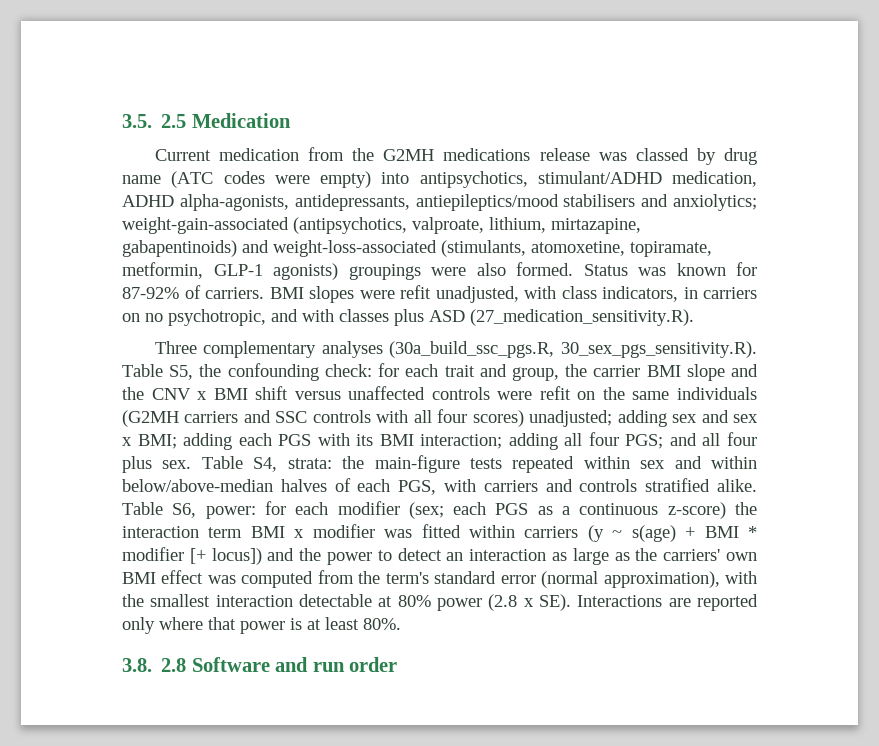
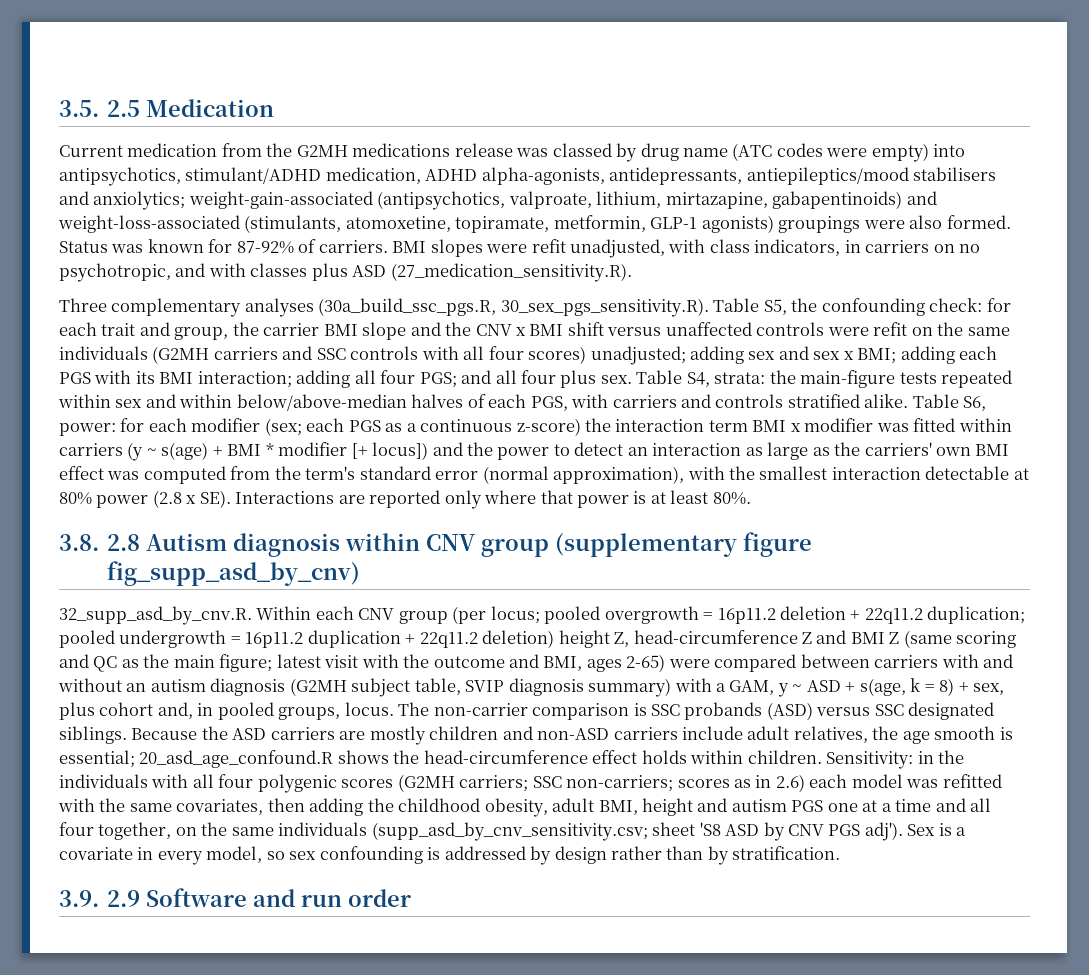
(187, 665) none -> [146,532,813,557] [107,561,361,586] [59,606,1026,625] [59,630,1017,648] [59,654,1014,672] [58,678,1005,697] [59,702,995,720] [59,726,1013,745] [59,750,965,769] [59,774,1002,793] [58,798,992,817] [59,822,967,841] [59,846,841,865] [59,890,141,907] Autism diagnosis within CNV group (supplementary figure fig_supp_asd_by_cnv) // 32_supp_asd_by_cnv.R. Within each CNV group (per locus; pooled overgrowth = 16p11.2 deletion + 22q11.2 duplication; pooled undergrowth = 16p11.2 duplication + 22q11.2 deletion) height Z, head-circumference Z and BMI Z (same scoring and QC as the main figure; latest visit with the outcome and BMI, ages 2-65) were compared between carriers with and without an autism diagnosis (G2MH subject table, SVIP diagnosis summary) with a GAM, y ~ ASD + s(age, k = 8) + sex, plus cohort and, in pooled groups, locus. The non-carrier comparison is SSC probands (ASD) versus SSC designated siblings. Because the ASD carriers are mostly children and non-ASD carriers include adult relatives, the age smooth is essential; 20_asd_age_confound.R shows the head-circumference effect holds within children. Sensitivity: in the individuals with all four polygenic scores (G2MH carriers; SSC non-carriers; scores as in 2.6) each model was refitted with the same covariates, then adding the childhood obesity, adult BMI, height and autism PGS one at a time and all four together, on the same individuals (supp_asd_by_cnv_sensitivity.csv; sheet 'S8 ASD by CNV PGS adj'). Sex is a covariate in every model, so sex confounding is addressed by design rather than by stratification. // 3.9. 2.9

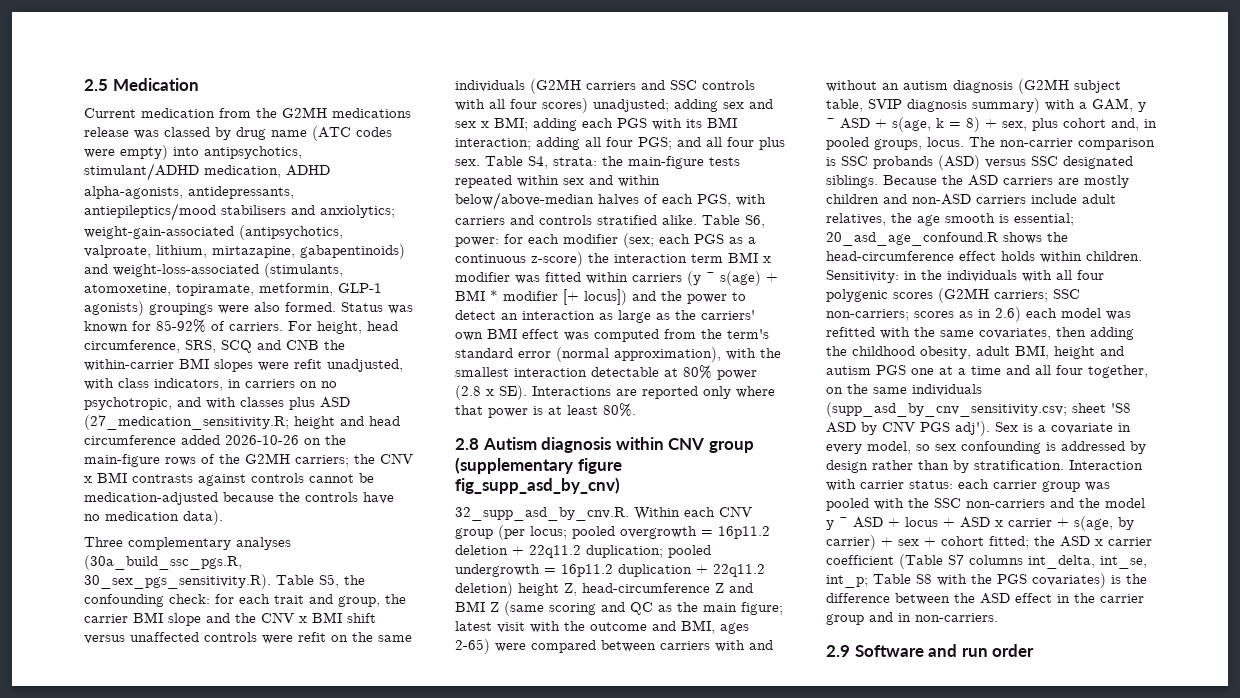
[59,100,99,117] 3.5. -> (84, 85) none
[236,241,294,254] 87-92% -> [156,319,206,333] 85-92%
(388, 246) none -> [288,321,398,334] [84,339,345,353] [84,359,174,371] For height, head circumference, SRS, SCQ and CNB the within-carrier
[390,263,632,282] (27_medication_sensitivity.R). -> [84,415,400,430] [84,435,346,445] [84,453,413,467] [84,472,374,486] [84,492,394,505] [84,510,223,525] (27_medication_sensitivity.R; height and head circumference added 2026-10-26 on the main-figure rows of the G2MH carriers; the CNV x BMI contrasts against controls cannot be medication-adjusted because the controls have no medication data).
[59,534,99,551] 3.8. -> (636, 410) none
[59,890,99,907] // 3.9. -> [1069,460,1143,470] [826,479,1110,492] [826,498,1145,511] [826,516,1134,531] [826,535,1152,550] [826,554,1147,569] [826,573,1147,588] [826,593,1144,605] [826,612,998,625] Interaction with carrier status: each carrier group was pooled with the SSC non-carriers and the model y ~ ASD + locus + ASD x carrier + s(age, by carrier) + sex + cohort fitted; the ASD x carrier coefficient (Table S7 columns int_delta, int_se, int_p; Table S8 with the PGS covariates) is the difference between the ASD effect in the carrier group and in non-carriers. //

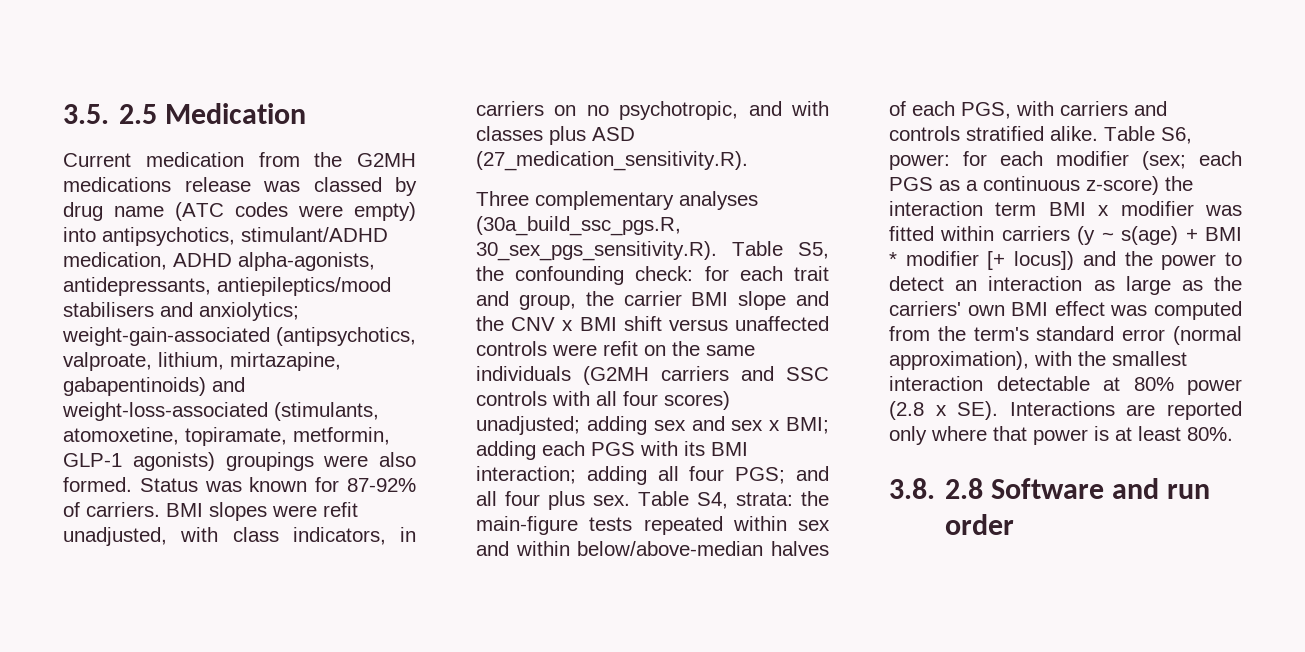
(84, 85) none -> [63,104,109,124] 3.5.
[156,319,206,333] 85-92% -> [347,478,417,492] 87-92%
[288,321,398,334] [84,339,345,353] [84,359,174,371] For height, head circumference, SRS, SCQ and CNB the within-carrier -> (160, 509) none
[84,415,400,430] [84,435,346,445] [84,453,413,467] [84,472,374,486] [84,492,394,505] [84,510,223,525] (27_medication_sensitivity.R; height and head circumference added 2026-10-26 on the main-figure rows of the G2MH carriers; the CNV x BMI contrasts against controls cannot be medication-adjusted because the controls have no medication data). -> [476,151,748,171] (27_medication_sensitivity.R).
[455,437,754,453] [455,457,622,474] [455,477,620,494] [455,506,752,521] [455,525,770,540] [455,545,711,558] [455,564,765,577] [455,582,753,597] [455,601,783,616] [455,620,749,634] [455,639,773,654] [826,79,1121,94] [826,98,1146,113] [826,117,1157,132] [826,137,1155,150] [826,155,1133,170] [826,175,1129,188] [826,194,1116,205] [826,213,1074,226] [826,232,1068,246] [826,251,1142,263] [826,270,1104,283] [826,288,1080,303] [826,307,1131,322] [826,327,1134,340] [826,345,1124,359] [826,365,1148,378] [826,384,982,396] [826,402,1131,417] [826,421,1131,436] [826,441,1146,454] [826,460,1143,473] [826,479,1110,492] [826,498,1145,511] [826,516,1134,531] [826,535,1152,550] [826,554,1147,569] [826,573,1147,588] [826,593,1144,605] [826,612,998,625] [826,645,850,657] 2.8 Autism diagnosis within CNV group (supplementary figure fig_supp_asd_by_cnv) // 32_supp_asd_by_cnv.R. Within each CNV group (per locus; pooled overgrowth = 16p11.2 deletion + 22q11.2 duplication; pooled undergrowth = 16p11.2 duplication + 22q11.2 deletion) height Z, head-circumference Z and BMI Z (same scoring and QC as the main figure; latest visit with the outcome and BMI, ages 2-65) were compared between carriers with and without an autism diagnosis (G2MH subject table, SVIP diagnosis summary) with a GAM, y ~ ASD + s(age, k = 8) + sex, plus cohort and, in pooled groups, locus. The non-carrier comparison is SSC probands (ASD) versus SSC designated siblings. Because the ASD carriers are mostly children and non-ASD carriers include adult relatives, the age smooth is essential; 20_asd_age_confound.R shows the head-circumference effect holds within children. Sensitivity: in the individuals with all four polygenic scores (G2MH carriers; SSC non-carriers; scores as in 2.6) each model was refitted with the same covariates, then adding the childhood obesity, adult BMI, height and autism PGS one at a time and all four together, on the same individuals (supp_asd_by_cnv_sensitivity.csv; sheet 'S8 ASD by CNV PGS adj'). Sex is a covariate in every model, so sex confounding is addressed by design rather than by stratification. Interaction with carrier status: each carrier group was pooled with the SSC non-carriers and the model y ~ ASD + locus + ASD x carrier + s(age, by carrier) + sex + cohort fitted; the ASD x carrier coefficient (Table S7 columns int_delta, int_se, int_p; Table S8 with the PGS covariates) is the difference between the ASD effect in the carrier group and in non-carriers. // 2.9 -> [889,478,984,499] 3.8. 2.8

